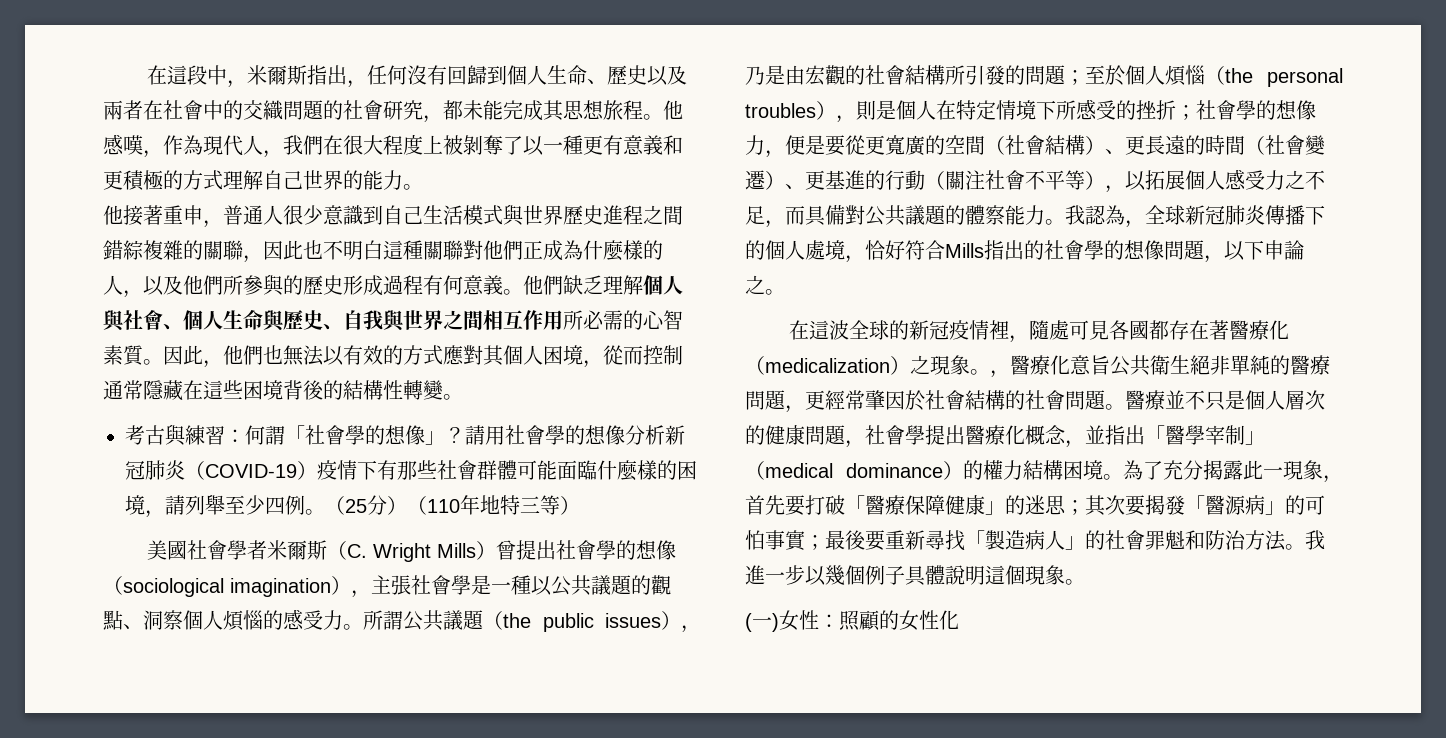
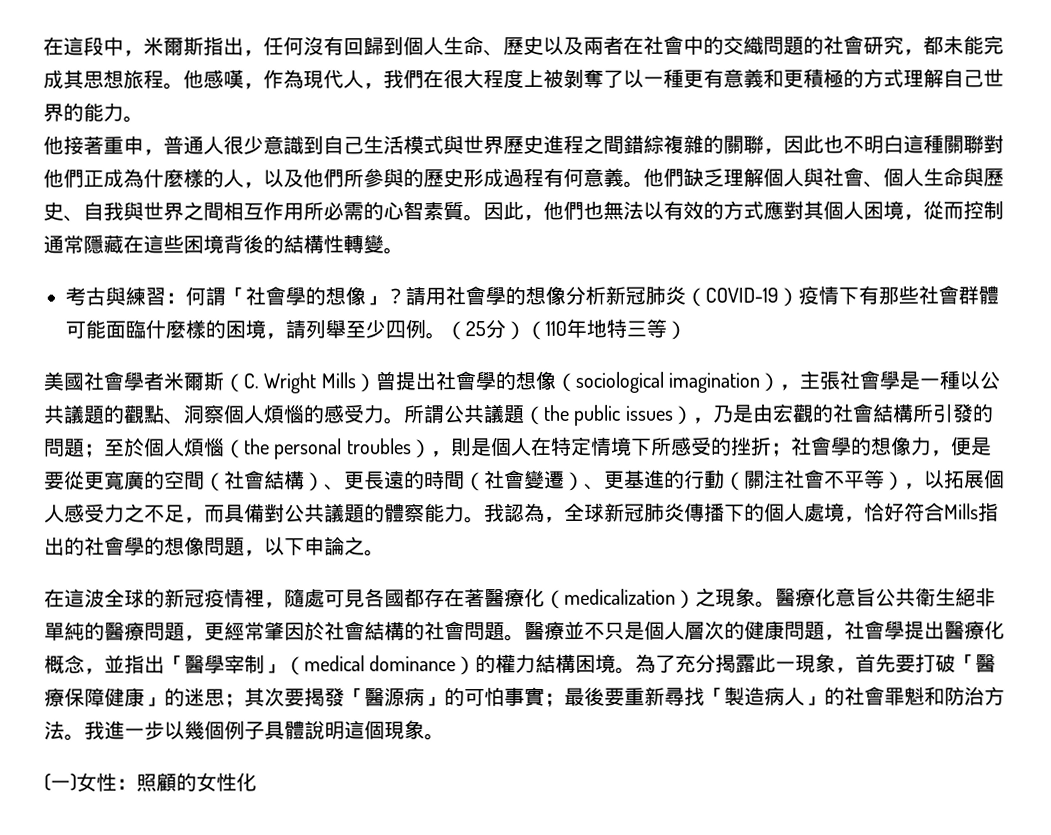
[990,370,1010,378] ， -> (776, 604) none

